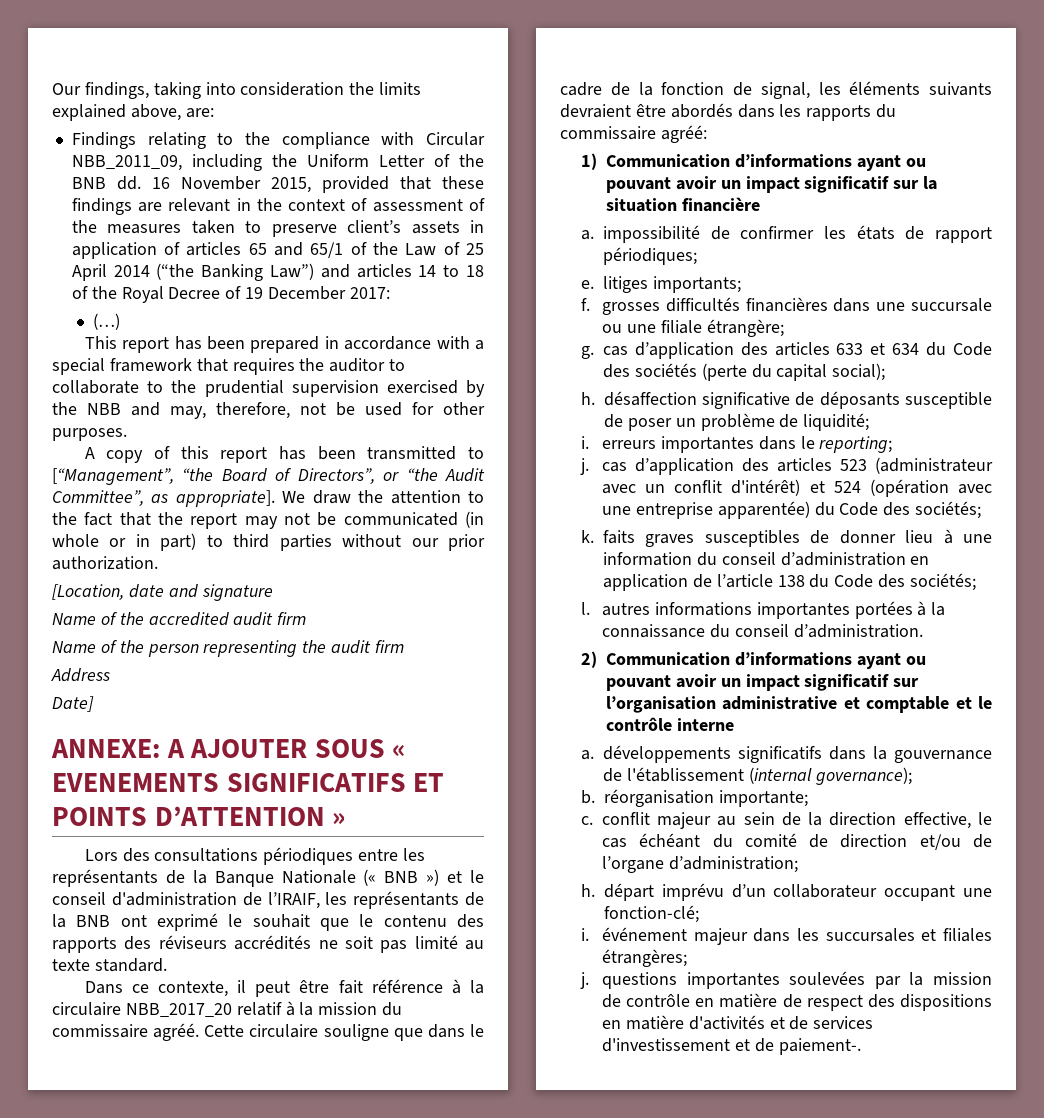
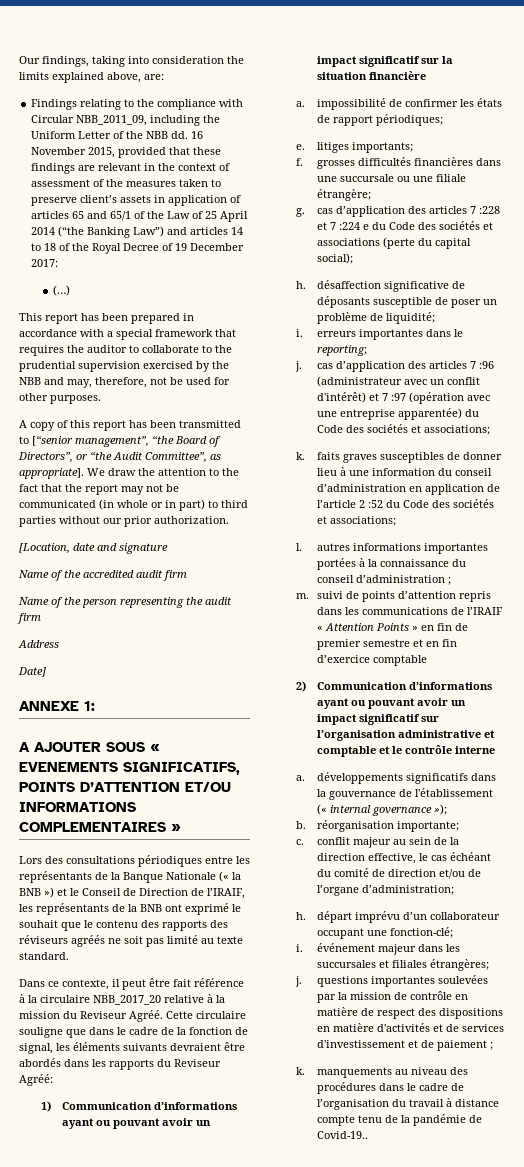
[71,177,106,189] BNB -> [146,131,169,139] NBB
[52,468,174,485] [“Management”, -> [32,435,149,447] [“senior management”,
[51,739,160,758] ANNEXE: -> [19,701,95,711] ANNEXE 1: //
[226,773,445,792] [52,806,325,826] SIGNIFICATIFS ET POINTS D’ATTENTION -> [123,762,240,775] [19,782,231,792] [19,802,136,812] [19,822,166,832] SIGNIFICATIFS, POINTS D’ATTENTION ET/OU INFORMATIONS COMPLEMENTAIRES
(377, 877) none -> [232,872,241,880] la
[52,892,237,906] conseil d'administration -> [82,888,188,896] Conseil de Direction
[234,935,312,950] accrédités -> [71,935,105,947] agréés
[236,1002,282,1016] relatif -> [164,995,204,1003] relative
[52,1023,200,1041] commissaire agréé. -> [80,1010,163,1022] Reviseur Agréé.
[560,125,707,143] commissaire agréé: -> [174,1059,221,1067] [19,1074,53,1086] Reviseur Agréé:
[836,342,992,356] [602,363,697,378] 633 et 634 du Code des sociétés -> [470,206,501,214] [317,221,494,230] [317,238,381,246] 7 :228 et 7 :224 e du Code des sociétés et associations
[839,459,867,471] 523 -> [470,361,495,369] 7 :96
[833,481,861,493] 524 -> [382,393,407,401] 7 :97
[915,501,982,519] sociétés; -> [367,424,491,435] sociétés et associations;
[777,573,976,591] 138 du Code des sociétés; -> [359,499,495,508] [317,516,397,526] 2 :52 du Code des sociétés et associations;
[793,624,923,638] d’administration. -> [356,575,452,585] [295,591,492,602] [317,607,504,615] [317,623,469,631] [317,639,458,650] [317,655,428,666] d’administration ; // m. suivi de points d’attention repris dans les communications de l’IRAIF « Attention Points » en fin de premier semestre et en fin d’exercice comptable
[748,767,912,785] (internal governance); -> [317,804,448,816] (« internal governance »);
[778,1038,861,1055] paiement-. -> [437,1040,494,1051] [295,1067,469,1078] [317,1082,465,1094] [317,1098,500,1110] [317,1114,483,1126] [317,1131,369,1139] paiement ; // k. manquements au niveau des procédures dans le cadre de l’organisation du travail à distance compte tenu de la pandémie de Covid-19..

